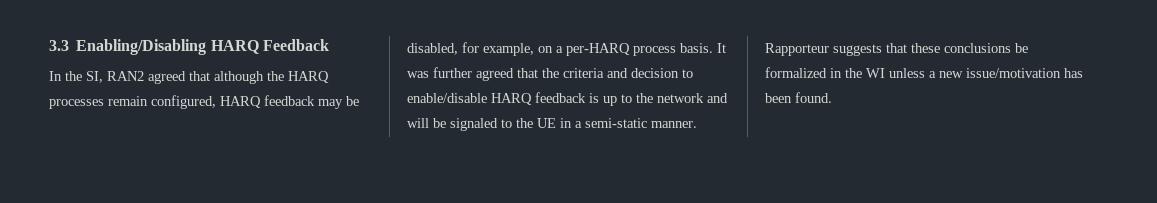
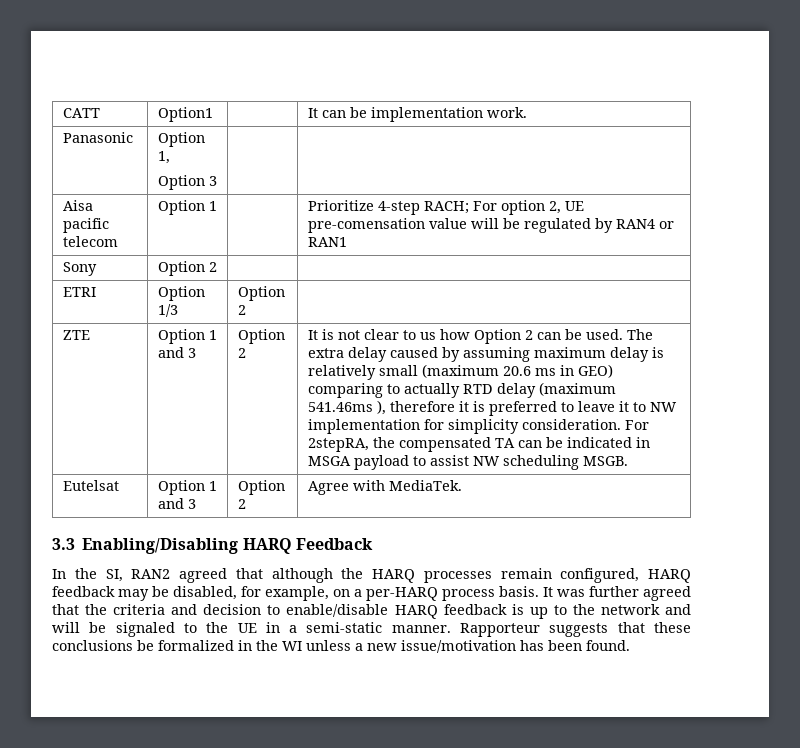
(49, 45) none -> [62,108,100,118] [157,107,213,122] [307,107,527,122] [62,132,133,143] [157,132,205,147] [157,151,170,164] [157,175,217,190] [62,200,93,211] [62,218,109,233] [62,236,118,247] [157,200,217,215] [307,200,584,215] [307,218,674,233] [307,237,347,247] [62,262,97,276] [157,261,217,276] [62,287,96,297] [157,286,205,301] [157,304,178,317] [237,286,285,301] [237,305,246,315] [62,330,90,340] [157,329,217,344] [157,347,196,358] [237,329,285,344] [237,348,246,358] [307,329,653,344] [307,347,664,362] [307,364,613,380] [307,382,616,398] [307,400,677,416] [307,419,649,434] [307,437,650,452] [307,455,628,470] [62,480,119,491] [157,480,217,495] [157,498,196,509] [237,480,285,495] [237,499,246,509] [307,480,462,495] CATT | Option1 | | It can be implementation work. // Panasonic | Option 1, // Option 3 | | // Aisa pacific telecom | Option 1 | | Prioritize 4-step RACH; For option 2, UE pre-comensation value will be regulated by RAN4 or RAN1 // Sony | Option 2 | | // ETRI | Option 1/3 | Option 2 | // ZTE | Option 1 and 3 | Option 2 | It is not clear to us how Option 2 can be used. The extra delay caused by assuming maximum delay is relatively small (maximum 20.6 ms in GEO) comparing to actually RTD delay (maximum 541.46ms ), therefore it is preferred to leave it to NW implementation for simplicity consideration. For 2stepRA, the compensated TA can be indicated in MSGA payload to assist NW scheduling MSGB. // Eutelsat | Option 1 and 3 | Option 2 | Agree with MediaTek. //

